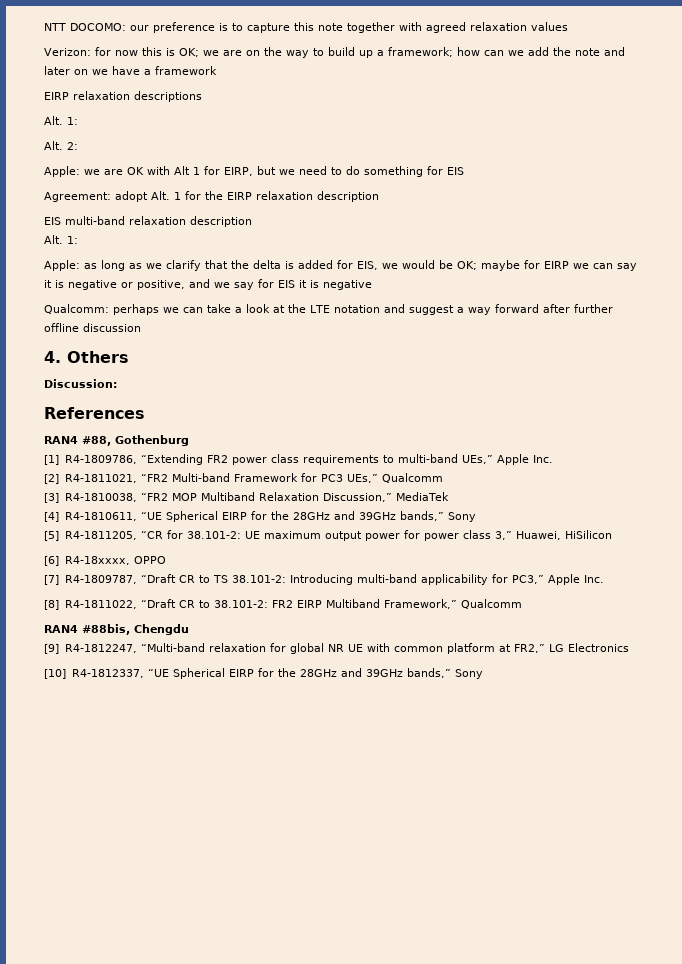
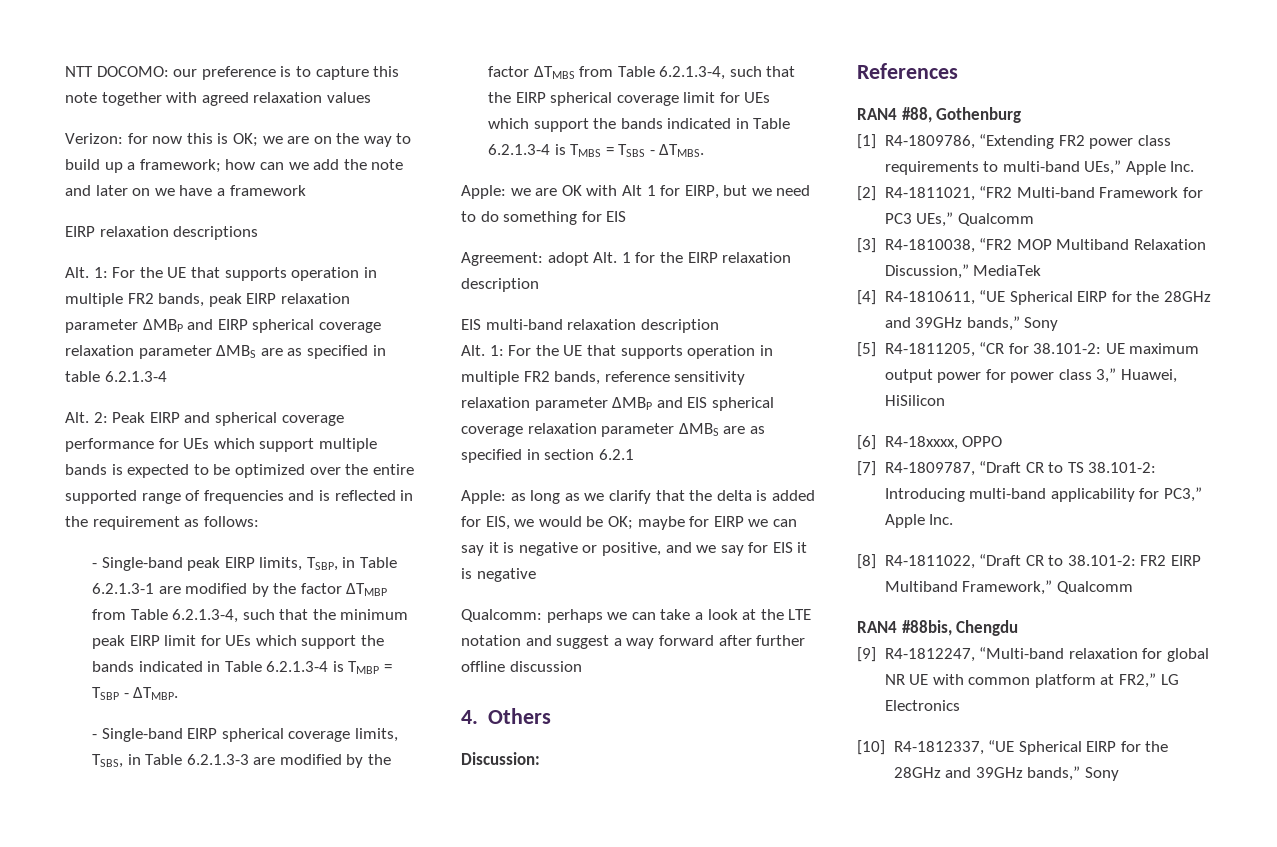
[44,141,78,150] // Alt. 2: -> [112,267,377,281] [65,293,350,307] [65,319,381,333] [65,345,386,359] [65,371,167,382] [65,412,344,426] [65,438,377,452] [65,464,414,478] [65,490,414,504] [65,516,259,530] [91,557,398,571] [91,583,388,597] [91,609,409,623] [91,635,385,649] [91,661,393,674] [91,687,179,700] [91,728,398,742] [91,754,392,768] [487,66,796,80] [487,92,771,106] [487,118,791,132] [487,144,705,157] For the UE that supports operation in multiple FR2 bands, peak EIRP relaxation parameter ΔMBP and EIRP spherical coverage relaxation parameter ΔMBS are as specified in table 6.2.1.3-4 // Alt. 2: Peak EIRP and spherical coverage performance for UEs which support multiple bands is expected to be optimized over the entire supported range of frequencies and is reflected in the requirement as follows: // - Single-band peak EIRP limits, TSBP, in Table 6.2.1.3-1 are modified by the factor ΔTMBP from Table 6.2.1.3-4, such that the minimum peak EIRP limit for UEs which support the bands indicated in Table 6.2.1.3-4 is TMBP = TSBP - ΔTMBP. // - Single-band EIRP spherical coverage limits, TSBS, in Table 6.2.1.3-3 are modified by the factor ΔTMBS from Table 6.2.1.3-4, such that the EIRP spherical coverage limit for UEs which support the bands indicated in Table 6.2.1.3-4 is TMBS = TSBS - ΔTMBS.
(78, 240) none -> [508,345,773,359] [461,371,746,385] [461,397,774,411] [461,423,765,437] [461,449,634,463] For the UE that supports operation in multiple FR2 bands, reference sensitivity relaxation parameter ΔMBP and EIS spherical coverage relaxation parameter ΔMBS are as specified in section 6.2.1

